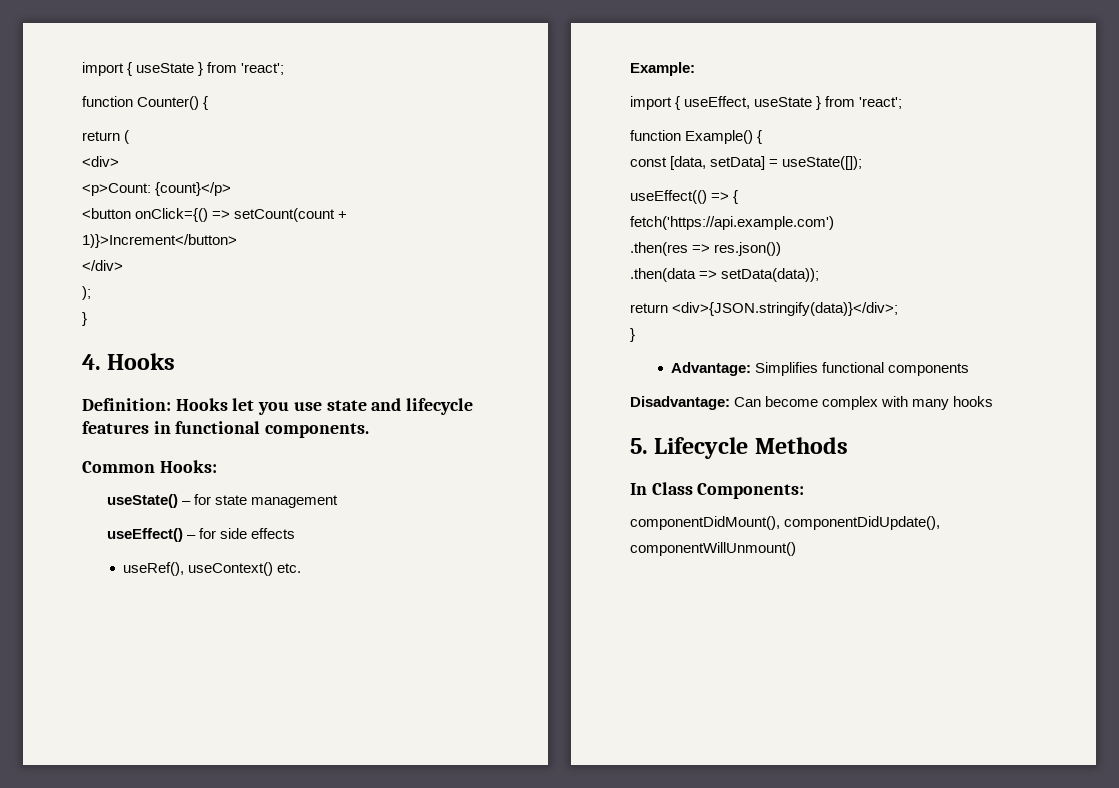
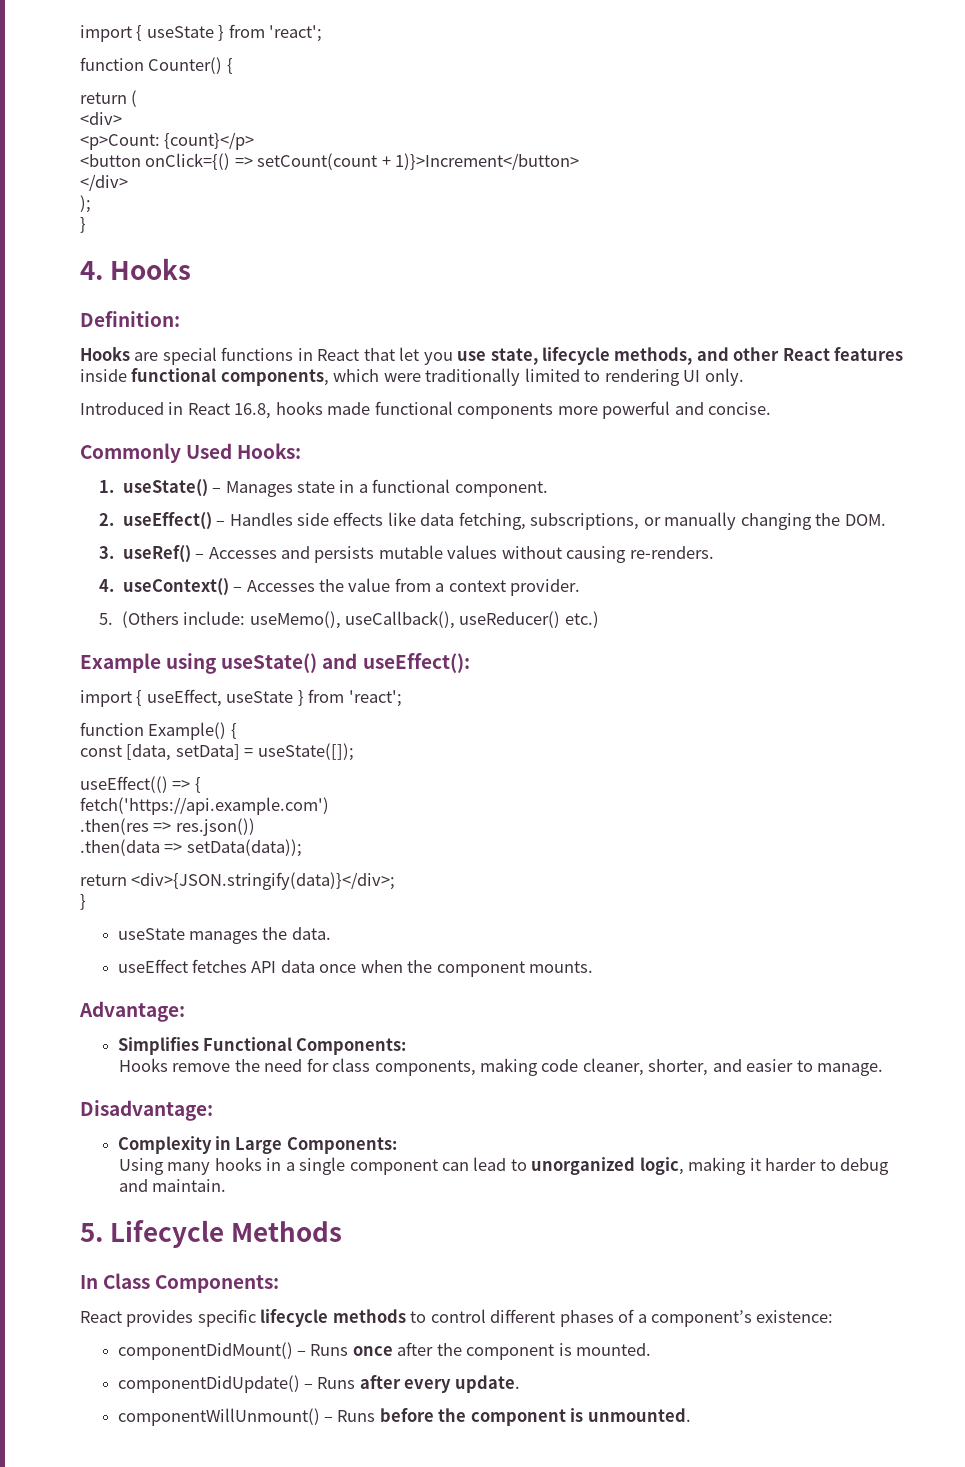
[175,398,474,415] [82,421,370,438] [82,461,155,473] Hooks let you use state and lifecycle features in functional components. // Common -> [80,347,904,365] [80,368,744,386] [80,401,772,419] [80,443,233,463] // Hooks are special functions in React that let you use state, lifecycle methods, and other React features inside functional components, which were traditionally limited to rendering UI only. // Introduced in React 16.8, hooks made functional components more powerful and concise. // Commonly Used
(217, 466) none -> [99,480,115,493] 1.
[193,494,338,508] for state management // -> [225,479,548,497] [99,513,115,526] Manages state in a functional component. // 2.
[198,528,216,539] for -> [229,512,293,526] Handles
[123,562,302,576] [630,62,695,76] // useRef(), useContext() etc. // Example: -> [387,512,886,530] [99,545,714,563] [99,578,581,596] [99,611,599,629] [80,653,470,674] like data fetching, subscriptions, or manually changing the DOM. // 3. useRef() – Accesses and persists mutable values without causing re-renders. // 4. useContext() – Accesses the value from a context provider. // 5. (Others include: useMemo(), useCallback(), useReducer() etc.) // Example using useState() and useEffect():
[671,362,970,376] [630,396,994,410] Advantage: Simplifies functional components // Disadvantage: Can become complex with many hooks -> [117,927,331,944] [117,959,594,977] [79,1001,185,1022] [117,1037,407,1055] [118,1058,884,1076] [80,1100,213,1121] [117,1136,397,1154] [118,1157,890,1175] [118,1179,227,1192] useState manages the data. // useEffect fetches API data once when the component mounts. // Advantage: // Simplifies Functional Components: // Hooks remove the need for class components, making code cleaner, shorter, and easier to manage. // Disadvantage: // Complexity in Large Components: // Using many hooks in a single component can lead to unorganized logic, making it harder to debug and maintain.
[630,516,941,530] [630,542,796,556] componentDidMount(), componentDidUpdate(), componentWillUnmount() -> [80,1309,834,1327] [117,1342,652,1360] [117,1375,520,1393] [117,1408,691,1426] React provides specific lifecycle methods to control different phases of a component’s existence: // componentDidMount() – Runs once after the component is mounted. // componentDidUpdate() – Runs after every update. // componentWillUnmount() – Runs before the component is unmounted.

